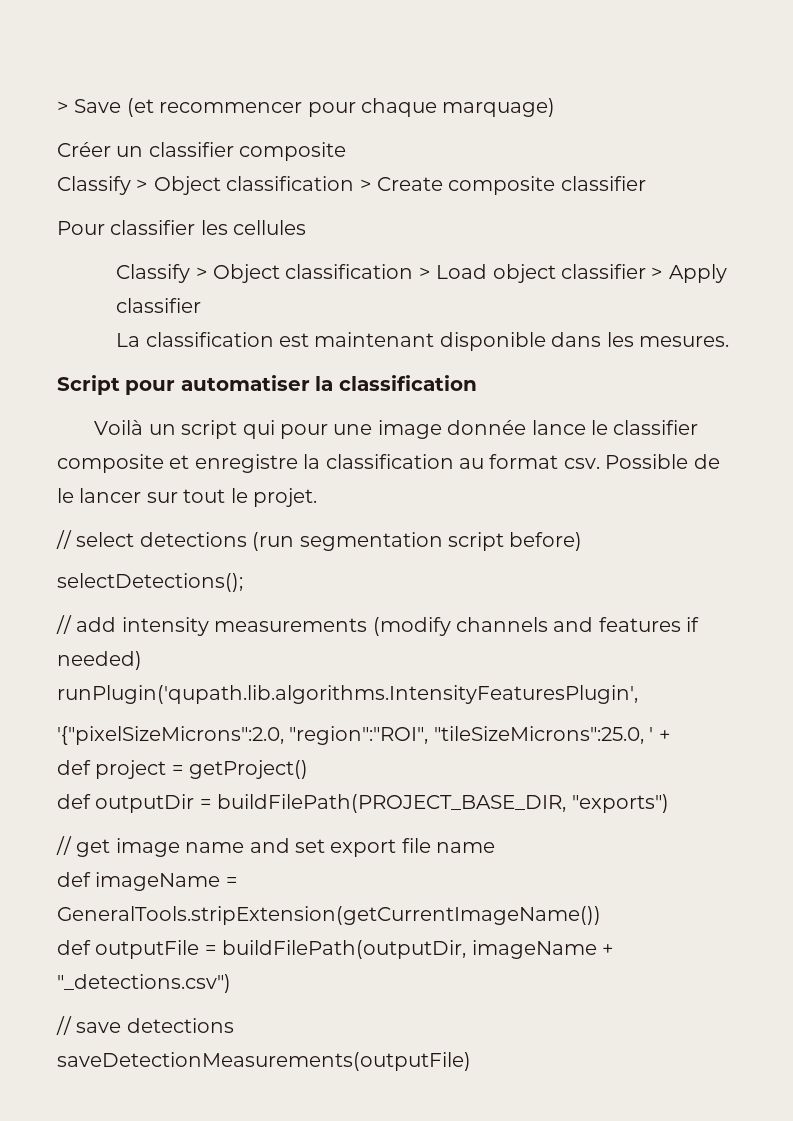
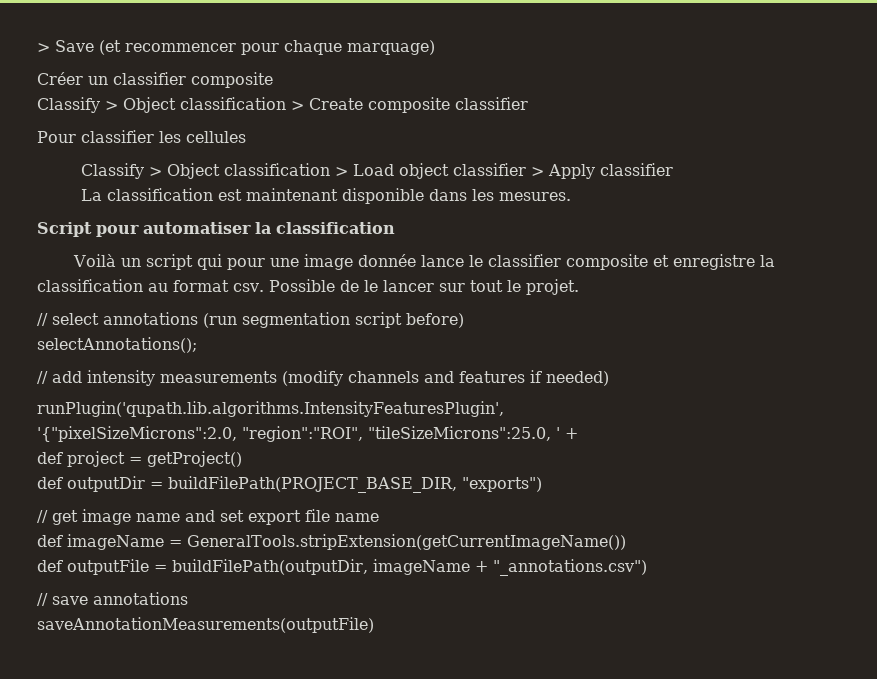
[139,532,247,547] detections -> [103,312,198,325] annotations
[57,573,243,592] selectDetections(); -> [37,337,197,353] selectAnnotations();
[57,974,231,993] "_detections.csv") -> [492,559,647,576] "_annotations.csv")
[126,1018,234,1033] [57,1052,471,1071] detections // saveDetectionMeasurements(outputFile) -> [93,592,188,605] [37,617,374,633] annotations // saveAnnotationMeasurements(outputFile)

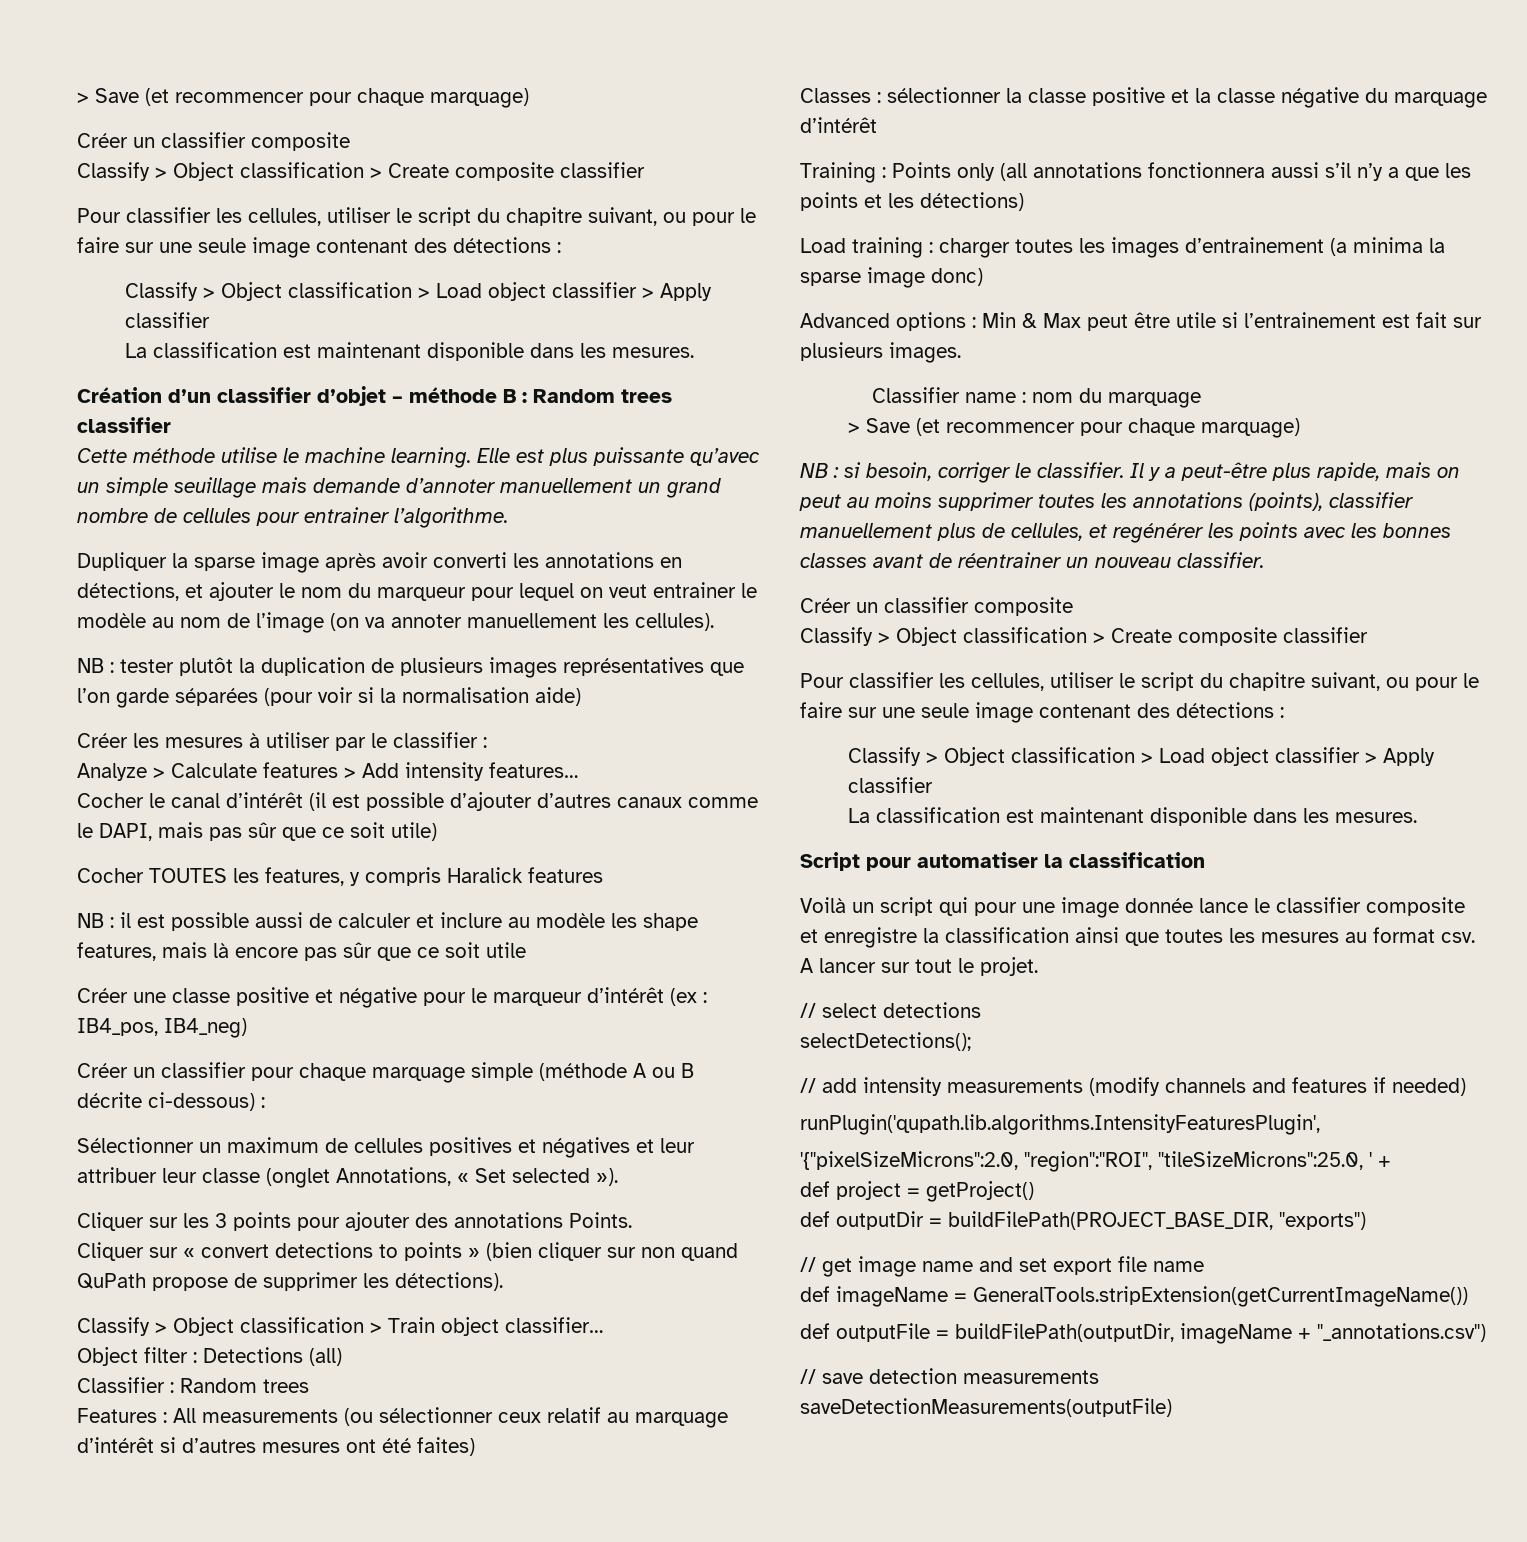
[186,131,246,143] cellules -> [248,207,756,226] [77,237,561,258] [124,282,712,301] [124,312,210,328] [124,342,694,361] [77,386,672,406] [77,417,171,433] [77,447,760,468] [77,477,721,498] [77,507,508,528] [77,552,682,573] [77,582,757,601] [77,612,714,633] [77,657,744,678] [77,687,581,708] [77,732,487,751] [77,762,579,781] [77,792,758,811] [77,822,437,841] [77,867,603,886] [77,912,698,931] [77,942,526,961] [77,987,707,1008] [77,1018,247,1038] [77,1062,694,1083] [77,1092,265,1111] [77,1137,695,1158] [77,1167,618,1188] [77,1212,632,1231] [77,1242,738,1261] [77,1272,503,1291] [77,1317,604,1336] [77,1347,342,1366] [77,1377,309,1393] [77,1407,728,1428] [77,1437,475,1456] [800,87,1487,108] [800,117,877,133] [800,162,1471,183] [800,192,1024,211] [800,237,1445,258] [800,267,983,288] [800,312,1482,331] [800,342,961,363] [871,387,1201,408] [847,418,1300,438] [800,462,1460,483] [799,492,1414,511] [800,522,1451,543] [800,552,1264,568] [800,597,1073,616] [800,627,1368,646] [800,672,1479,691] [800,702,1284,723] cellules, utiliser le script du chapitre suivant, ou pour le faire sur une seule image contenant des détections : // Classify > Object classification > Load object classifier > Apply classifier // La classification est maintenant disponible dans les mesures. // Création d’un classifier d’objet – méthode B : Random trees classifier // Cette méthode utilise le machine learning. Elle est plus puissante qu’avec un simple seuillage mais demande d’annoter manuellement un grand nombre de cellules pour entrainer l’algorithme. // Dupliquer la sparse image après avoir converti les annotations en détections, et ajouter le nom du marqueur pour lequel on veut entrainer le modèle au nom de l’image (on va annoter manuellement les cellules). // NB : tester plutôt la duplication de plusieurs images représentatives que l’on garde séparées (pour voir si la normalisation aide) // Créer les mesures à utiliser par le classifier : // Analyze > Calculate features > Add intensity features… // Cocher le canal d’intérêt (il est possible d’ajouter d’autres canaux comme le DAPI, mais pas sûr que ce soit utile) // Cocher TOUTES les features, y compris Haralick features // NB : il est possible aussi de calculer et inclure au modèle les shape features, mais là encore pas sûr que ce soit utile // Créer une classe positive et négative pour le marqueur d’intérêt (ex : IB4_pos, IB4_neg) // Créer un classifier pour chaque marquage simple (méthode A ou B décrite ci-dessous) : // Sélectionner un maximum de cellules positives et négatives et leur attribuer leur classe (onglet Annotations, « Set selected »). // Cliquer sur les 3 points pour ajouter des annotations Points. // Cliquer sur « convert detections to points » (bien cliquer sur non quand QuPath propose de supprimer les détections). // Classify > Object classification > Train object classifier… // Object filter : Detections (all) // Classifier : Random trees // Features : All measurements (ou sélectionner ceux relatif au marquage d’intérêt si d’autres mesures ont été faites) // Classes : sélectionner la classe positive et la classe négative du marquage d’intérêt // Training : Points only (all annotations fonctionnera aussi s’il n’y a que les points et les détections) // Load training : charger toutes les images d’entrainement (a minima la sparse image donc) // Advanced options : Min & Max peut être utile si l’entrainement est fait sur plusieurs images. // Classifier name : nom du marquage // > Save (et recommencer pour chaque marquage) // NB : si besoin, corriger le classifier. Il y a peut-être plus rapide, mais on peut au moins supprimer toutes les annotations (points), classifier manuellement plus de cellules, et regénérer les points avec les bonnes classes avant de réentrainer un nouveau classifier. // Créer un classifier composite // Classify > Object classification > Create composite classifier // Pour classifier les cellules, utiliser le script du chapitre suivant, ou pour le faire sur une seule image contenant des détections :
[148,279,378,292] au format csv. Possible de le -> [1075,927,1475,946] [800,958,813,973] ainsi que toutes les mesures au format csv. A
[103,312,464,328] [37,337,197,353] annotations (run segmentation script before) // selectAnnotations(); -> [883,1002,981,1018] [800,1032,971,1051] detections // selectDetections();
[93,592,188,605] [37,617,374,633] annotations // saveAnnotationMeasurements(outputFile) -> [869,1368,1099,1384] [800,1398,1172,1417] detection measurements // saveDetectionMeasurements(outputFile)

